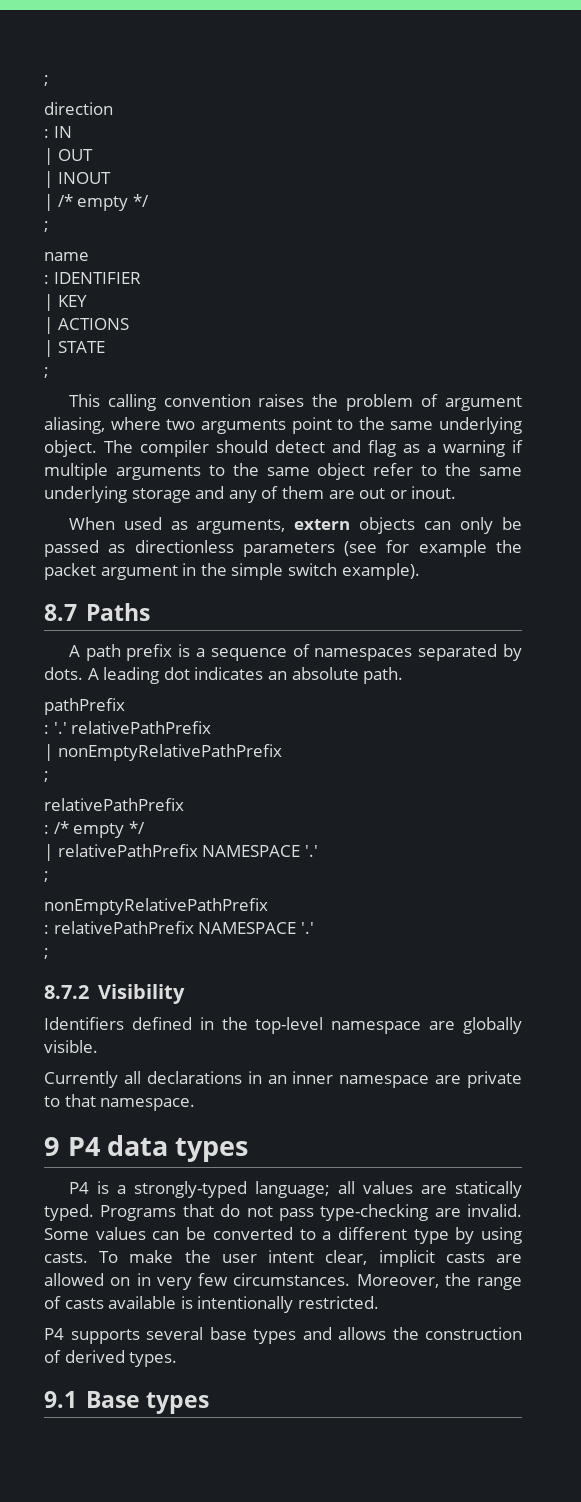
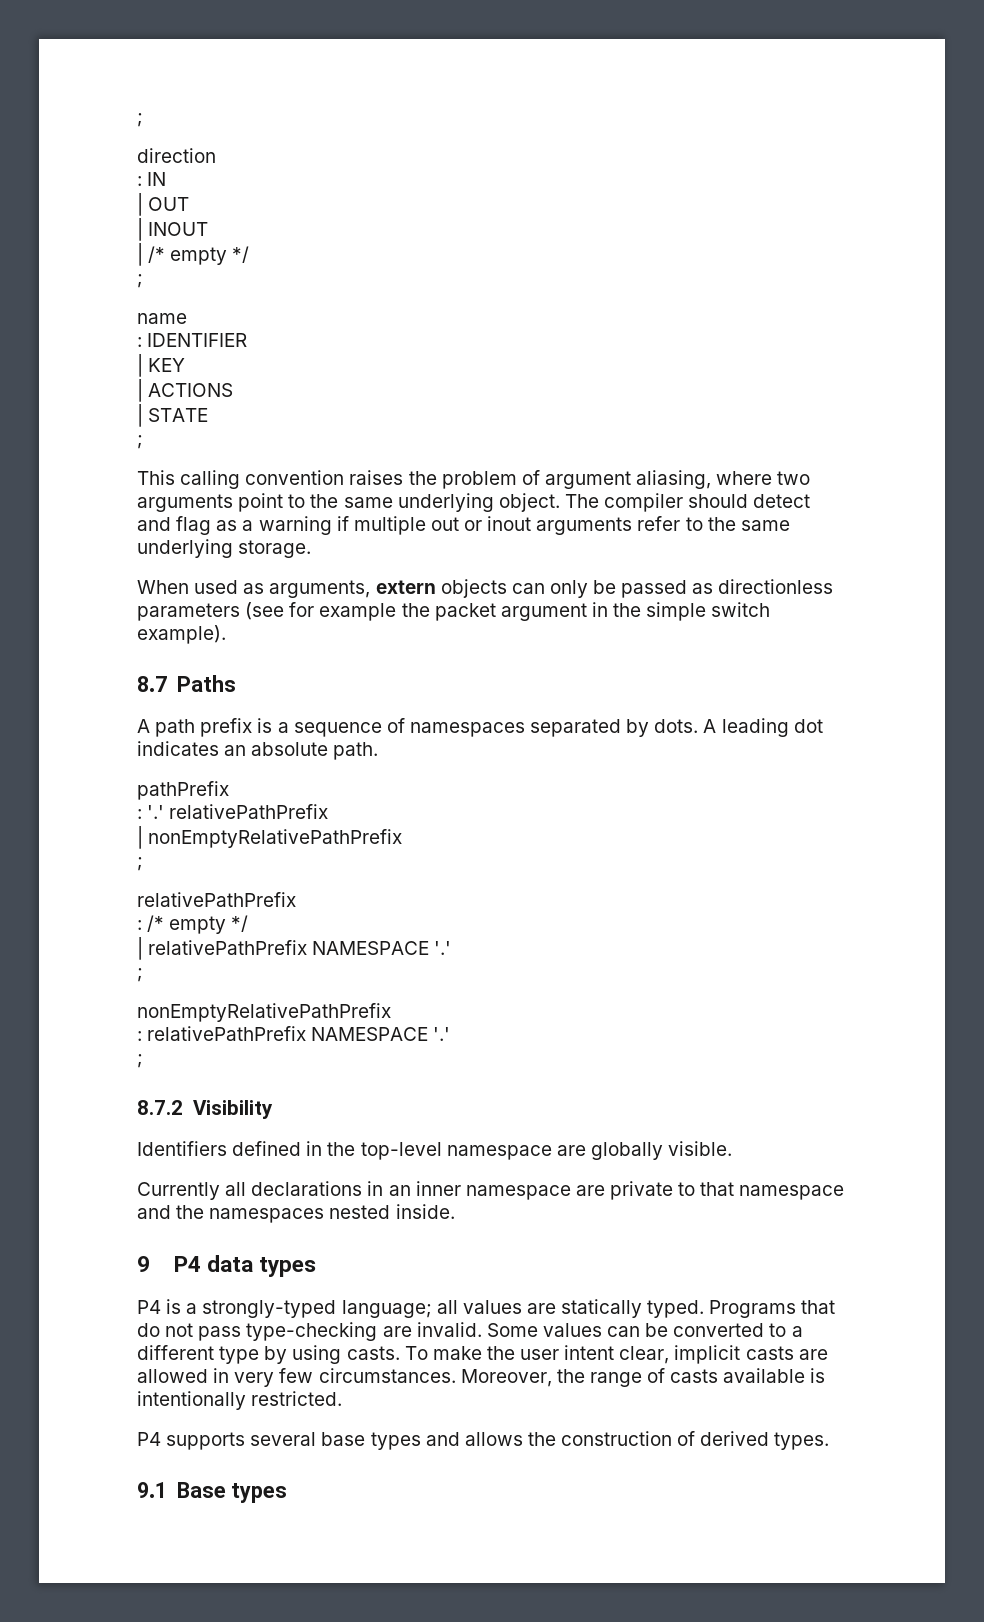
[115,463,366,480] arguments to the same object -> [430,516,633,535] out or inout arguments
[131,486,457,503] storage and any of them are out or inout. -> [238,540,312,558] storage.
[100,1098,196,1111] namespace. -> [739,1185,845,1200] [137,1204,455,1223] namespace and the namespaces nested inside.
[110,1277,131,1286] on -> (208, 1376) none

